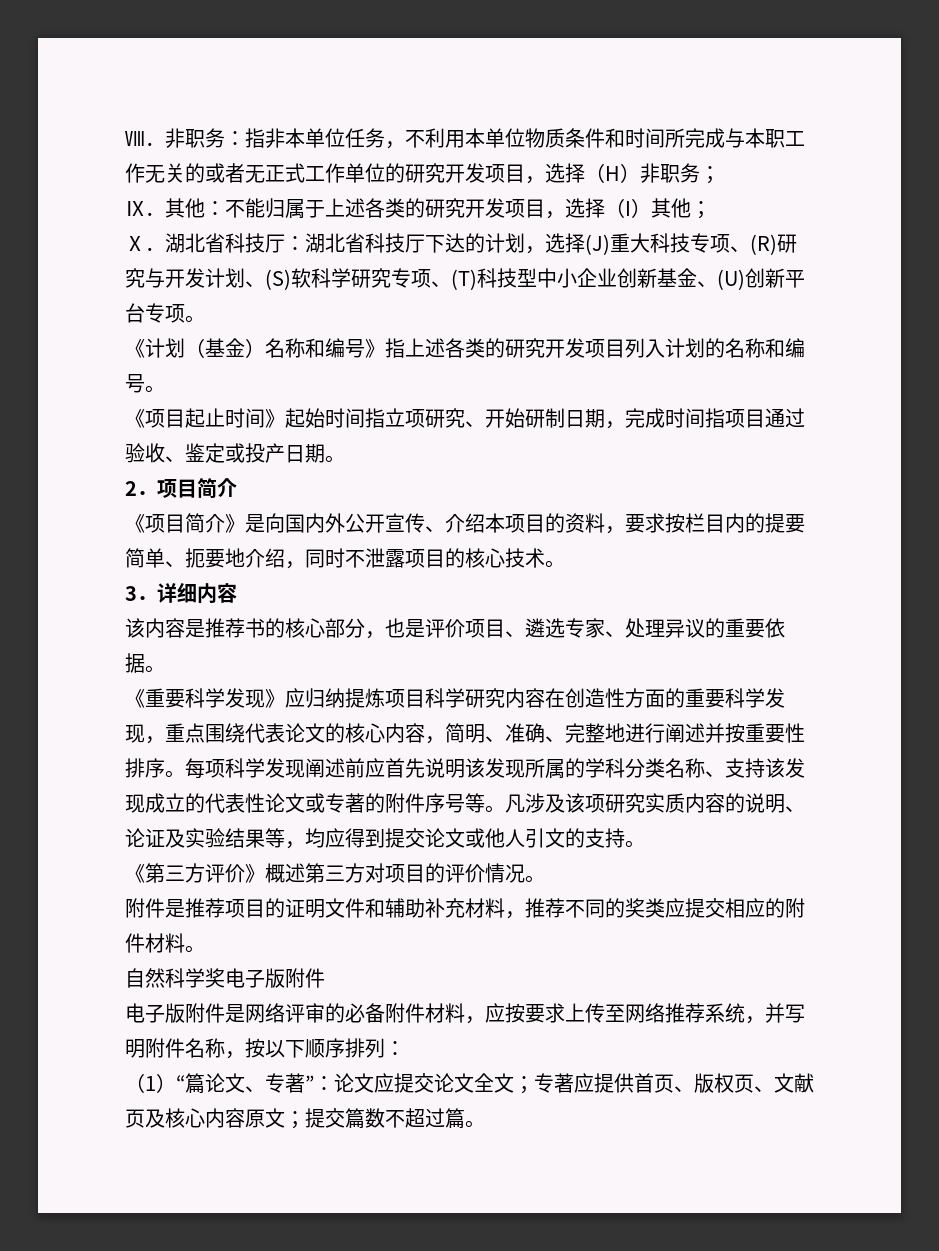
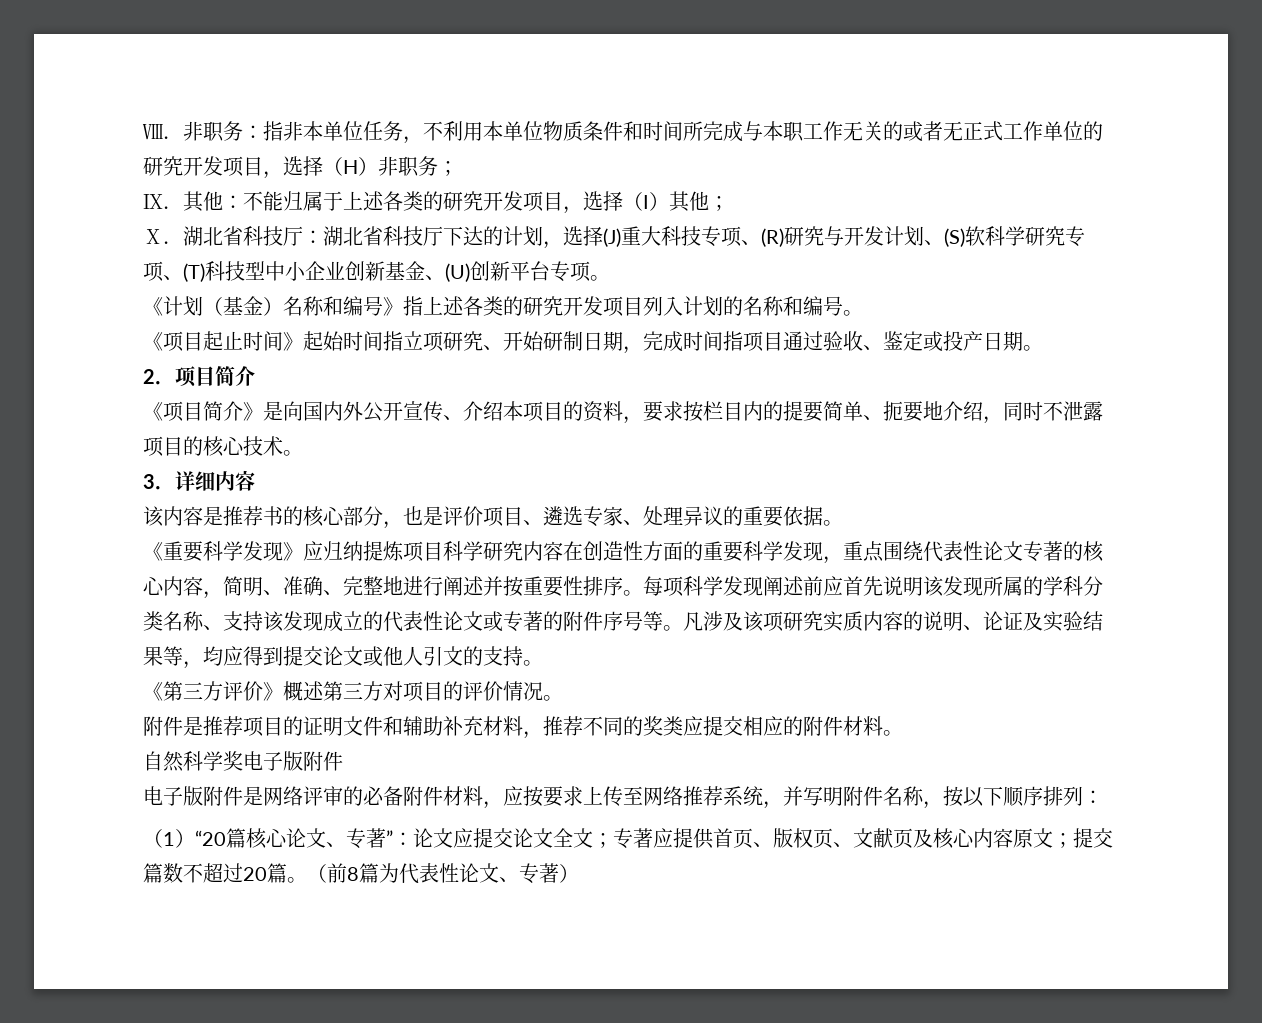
[285,723,325,743] 论文 -> [963,541,1063,562] 性论文专著
[176,1073,205,1094] “篇 -> [195,828,288,849] “20篇核心
[445,1108,485,1129] 篇。 -> [243,863,579,884] 20篇。（前8篇为代表性论文、专著）

